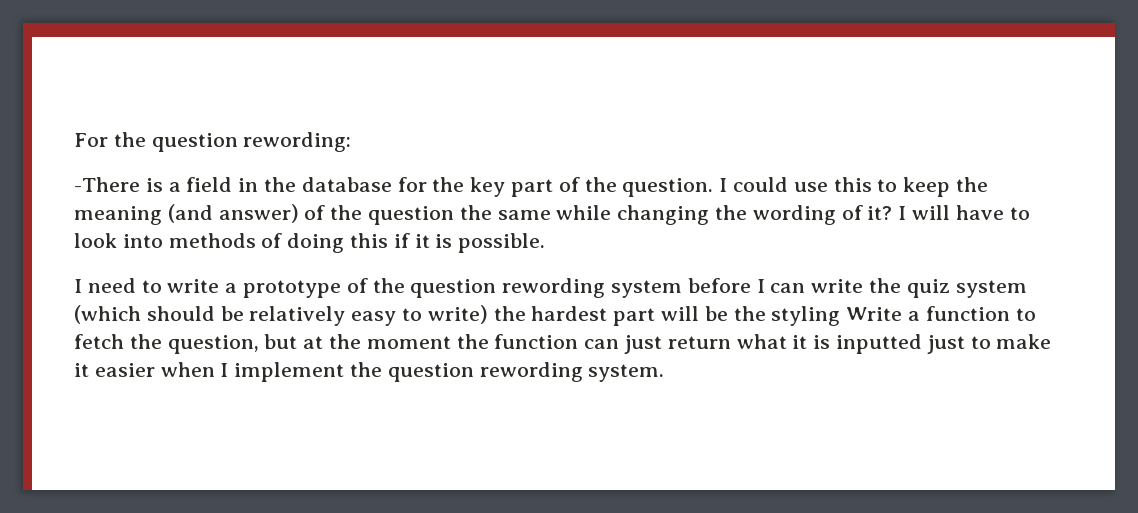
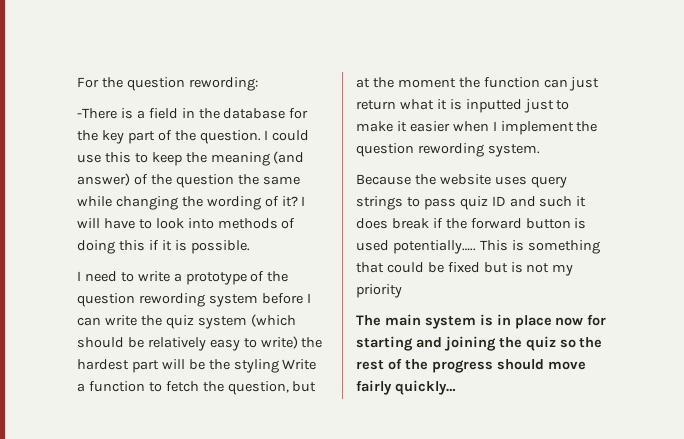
(665, 373) none -> [356,174,567,188] [356,196,587,210] [356,218,587,229] [356,240,600,254] [356,262,574,276] [356,284,402,298] [356,314,607,329] [356,336,603,351] [356,358,586,373] [356,380,456,395] // Because the website uses query strings to pass quiz ID and such it does break if the forward button is used potentially….. This is something that could be fixed but is not my priority // The main system is in place now for starting and joining the quiz so the rest of the progress should move fairly quickly…

